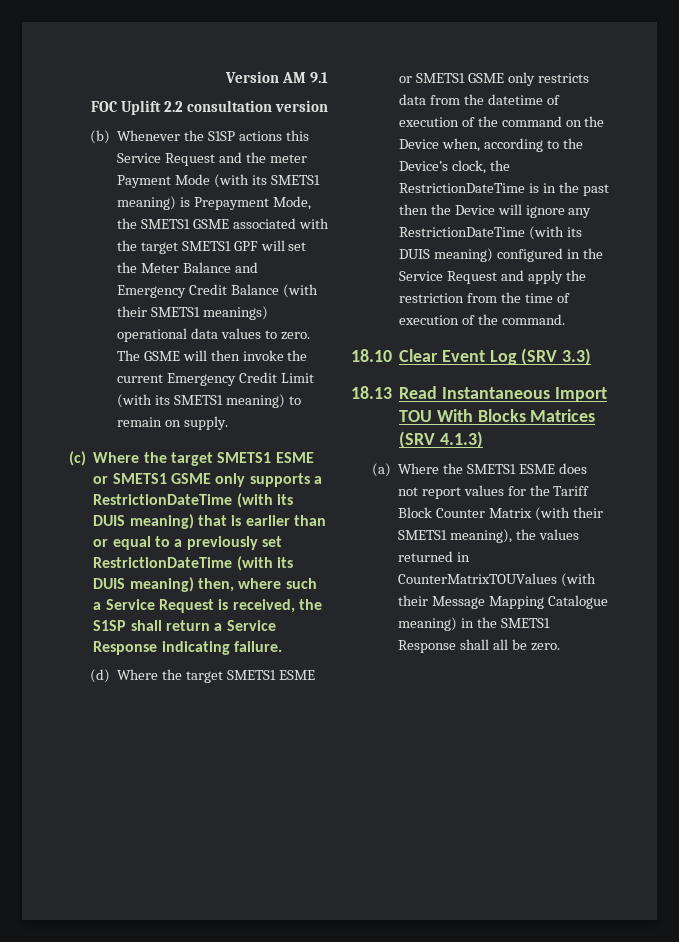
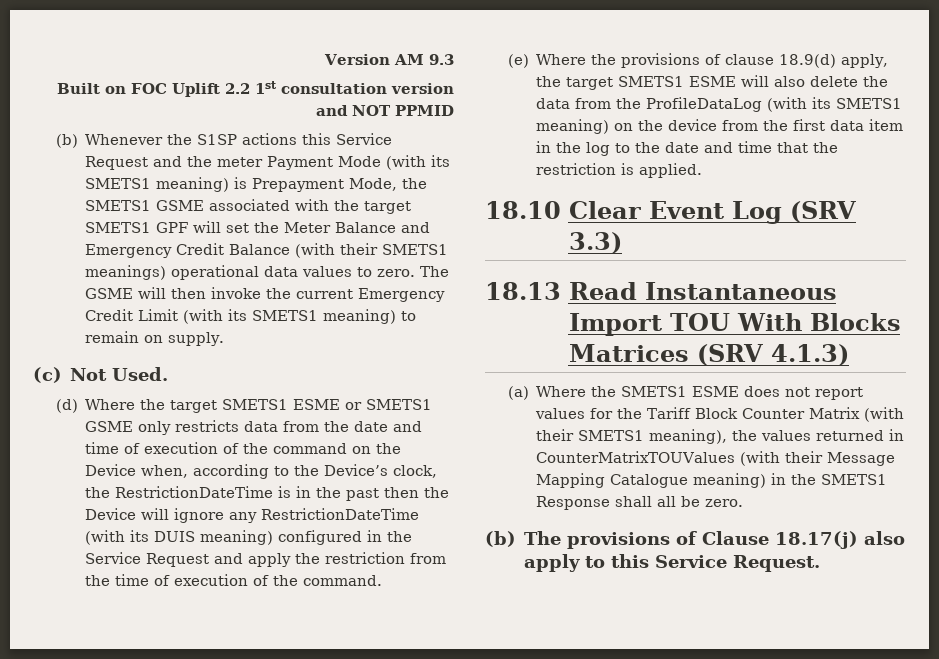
[310,72,328,83] 9.1 // -> [429,54,454,65] [57,83,126,94] 9.3 // Built on
(184, 106) none -> [255,81,277,94] 1st
(328, 106) none -> [316,105,454,116] and NOT PPMID
[93,452,314,466] [93,473,322,487] [93,493,293,508] [93,514,326,529] [93,536,282,550] [93,556,293,571] [93,577,317,592] [93,599,322,613] [93,620,276,631] [93,641,282,655] Where the target SMETS1 ESME or SMETS1 GSME only supports a RestrictionDateTime (with its DUIS meaning) that is earlier than or equal to a previously set RestrictionDateTime (with its DUIS meaning) then, where such a Service Request is received, the S1SP shall return a Service Response indicating failure. -> [69,367,168,381] Not Used.
[487,94,543,105] datetime -> [354,421,423,432] [85,442,120,454] date and time
(565, 319) none -> [507,53,889,68] [536,75,889,90] [536,97,903,112] [536,119,904,134] [536,141,839,156] [536,163,703,178] // (e) Where the provisions of clause 18.9(d) apply, the target SMETS1 ESME will also delete the data from the ProfileDataLog (with its SMETS1 meaning) on the device from the first data item in the log to the date and time that the restriction is applied.
(560, 647) none -> [485,531,905,549] [523,554,820,572] // (b) The provisions of Clause 18.17(j) also apply to this Service Request.

